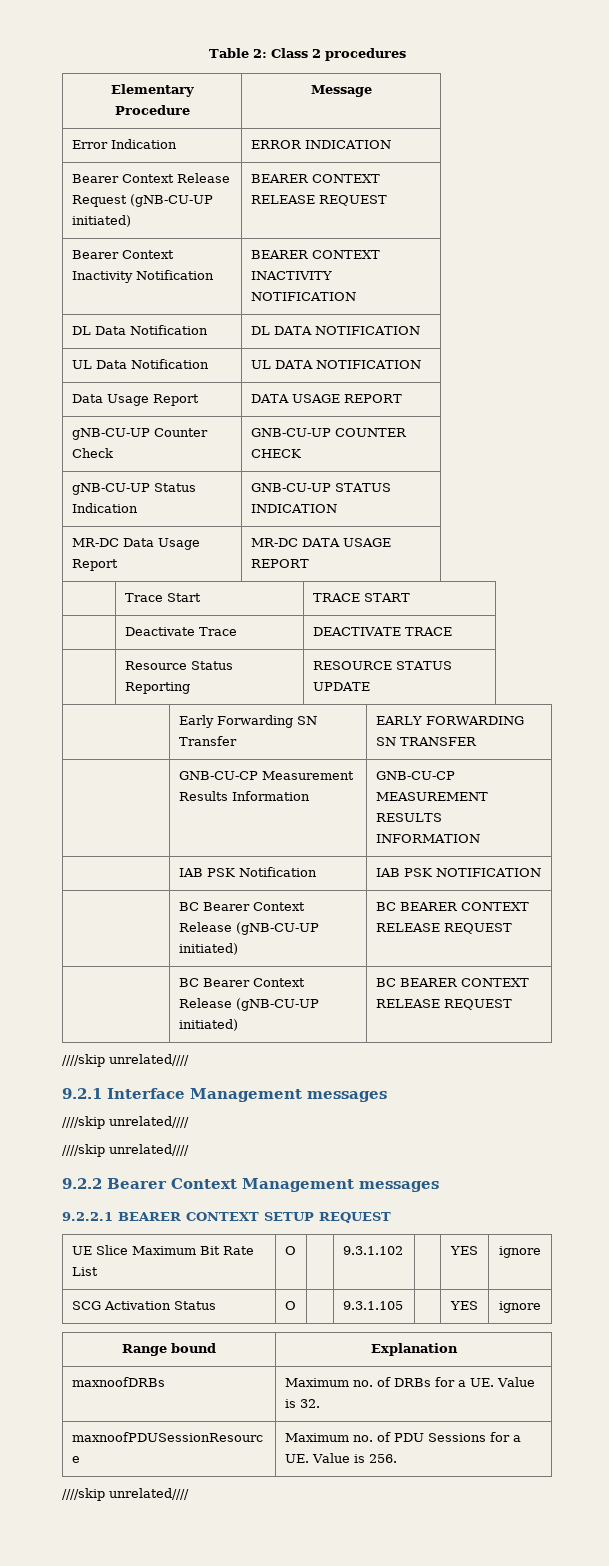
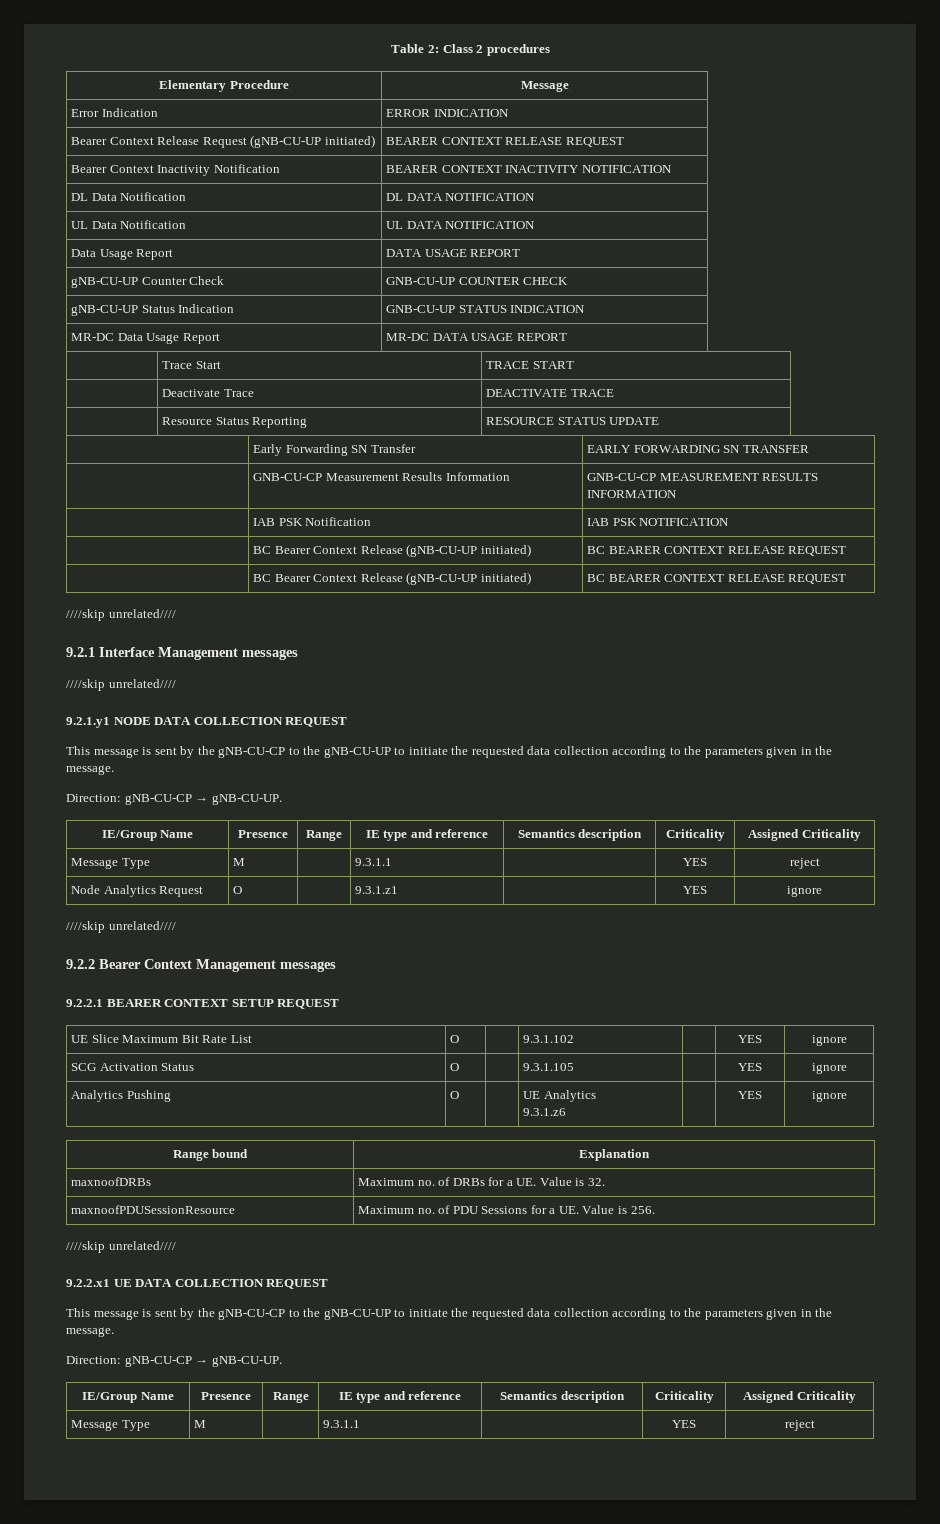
(189, 1122) none -> [66,717,348,728] [66,746,833,758] [66,765,114,775] [66,794,282,805] [101,830,194,841] [238,830,288,838] [306,830,342,841] [365,829,489,841] [517,829,643,841] [665,829,725,841] [748,829,861,841] [71,858,150,869] [233,858,246,866] [355,858,393,866] [683,858,707,866] [789,858,820,869] [71,885,204,897] [233,886,243,894] [355,886,399,894] [683,886,707,894] [787,886,822,897] // 9.2.1.y1 NODE DATA COLLECTION REQUEST // This message is sent by the gNB-CU-CP to the gNB-CU-UP to initiate the requested data collection according to the parameters given in the message. // Direction: gNB-CU-CP → gNB-CU-UP. // IE/Group Name | Presence | Range | IE type and reference | Semantics description | Criticality | Assigned Criticality // Message Type | M | | 9.3.1.1 | | YES | reject // Node Analytics Request | O | | 9.3.1.z1 | | YES | ignore
(541, 1307) none -> [71,1090,171,1102] [450,1091,460,1099] [523,1090,596,1102] [523,1108,567,1116] [738,1091,762,1099] [811,1091,847,1102] // Analytics Pushing | O | | UE Analytics // 9.3.1.z6 | | YES | ignore
(189, 1494) none -> [66,1279,329,1289] [66,1308,833,1320] [66,1327,114,1337] [66,1356,282,1367] [82,1392,174,1403] [201,1392,251,1400] [272,1392,309,1403] [338,1391,462,1403] [500,1391,625,1403] [654,1391,714,1403] [743,1391,856,1403] [71,1420,150,1431] [194,1420,207,1428] [323,1420,361,1428] [672,1420,696,1428] [784,1420,815,1431] // 9.2.2.x1 UE DATA COLLECTION REQUEST // This message is sent by the gNB-CU-CP to the gNB-CU-UP to initiate the requested data collection according to the parameters given in the message. // Direction: gNB-CU-CP → gNB-CU-UP. // IE/Group Name | Presence | Range | IE type and reference | Semantics description | Criticality | Assigned Criticality // Message Type | M | | 9.3.1.1 | | YES | reject

